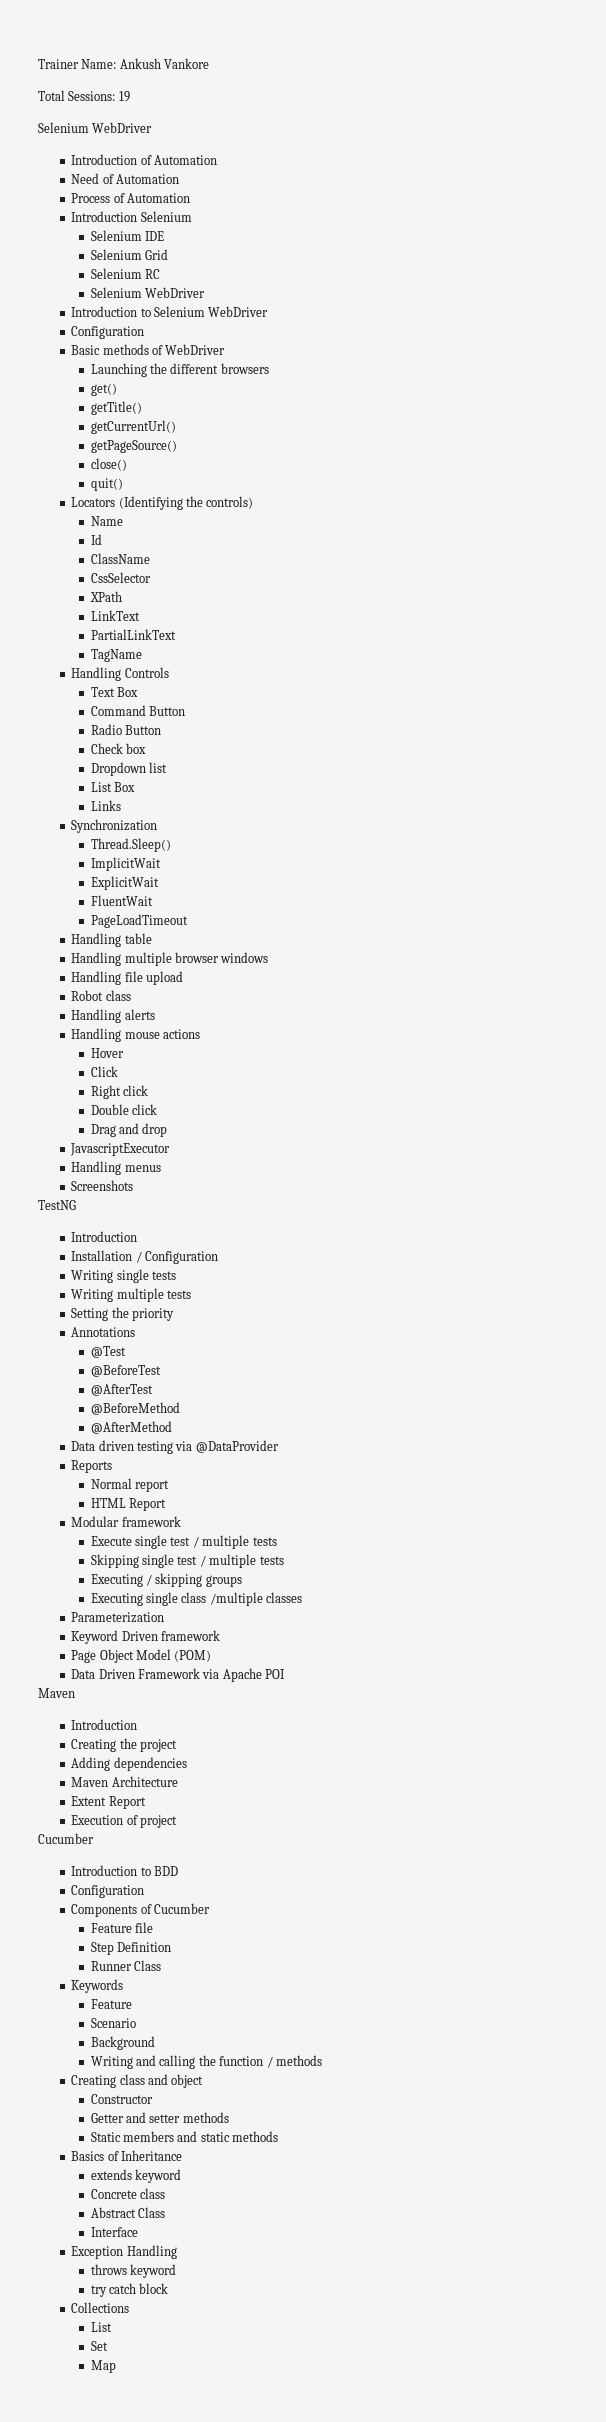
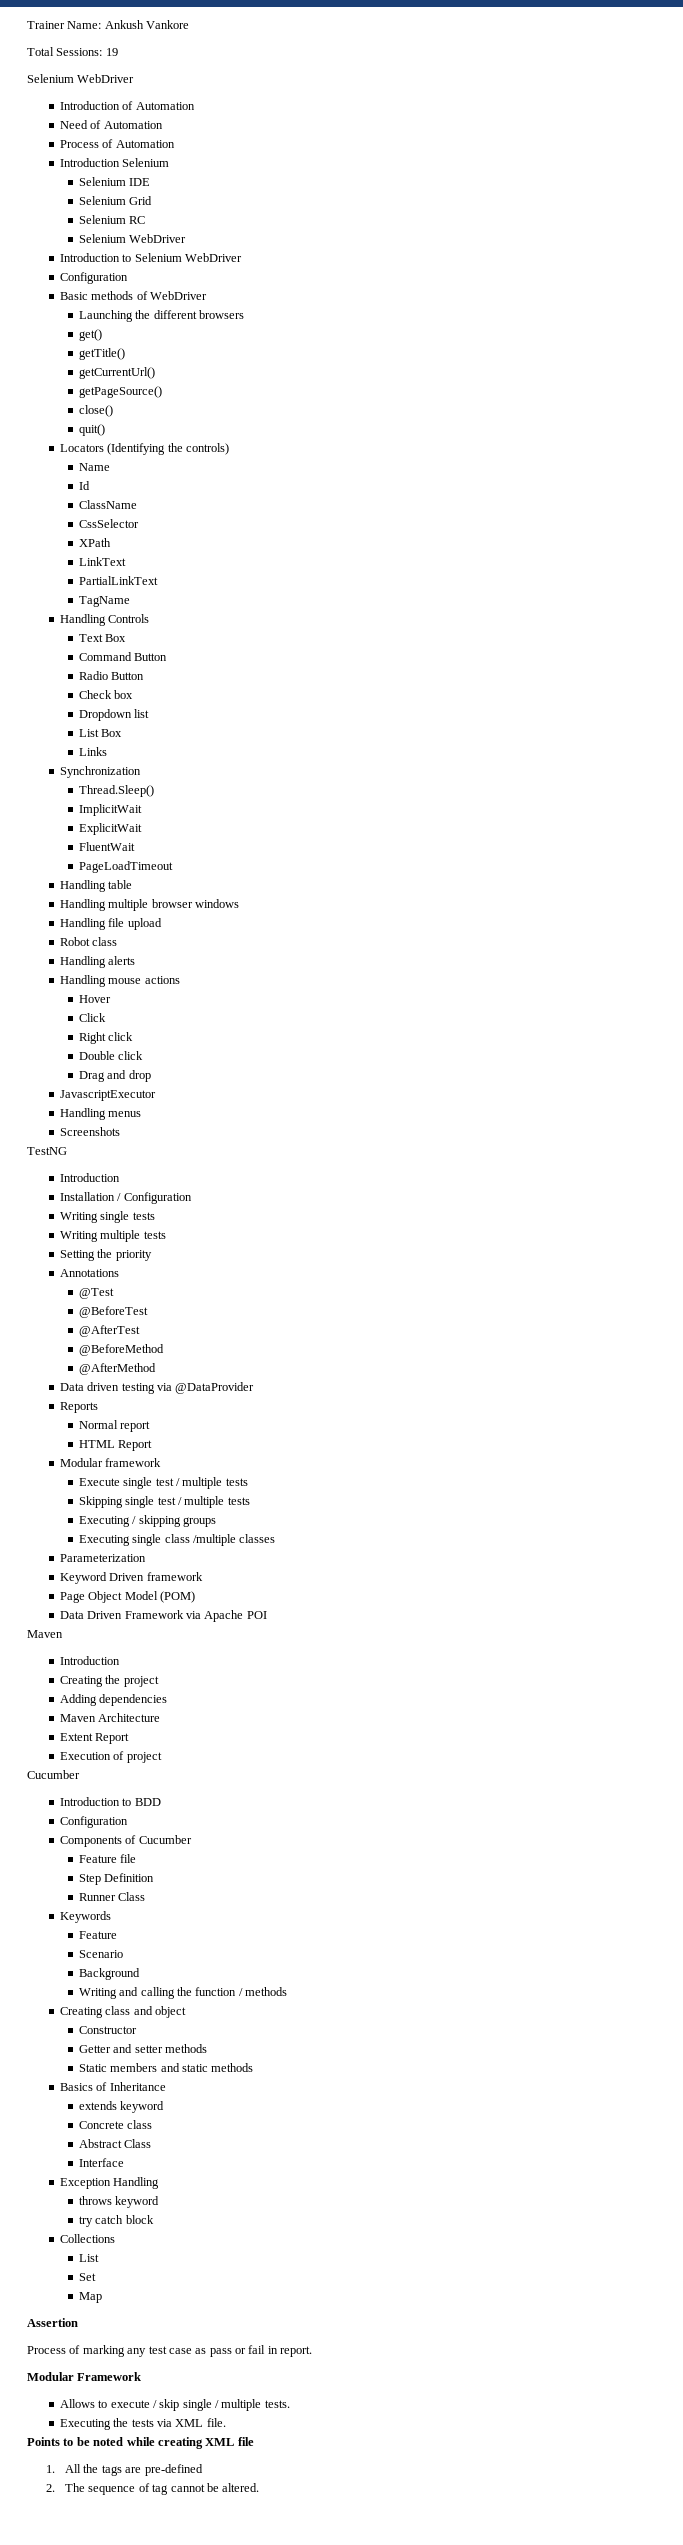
(116, 2366) none -> [27,2318,78,2327] [27,2345,313,2357] [27,2372,142,2381] [59,2399,290,2411] [59,2418,226,2430] [27,2437,254,2449] [46,2464,203,2476] [46,2483,260,2495] // Assertion // Process of marking any test case as pass or fail in report. // Modular Framework // Allows to execute / skip single / multiple tests. // Executing the tests via XML file. // Points to be noted while creating XML file // 1. All the tags are pre-defined // 2. The sequence of tag cannot be altered.

